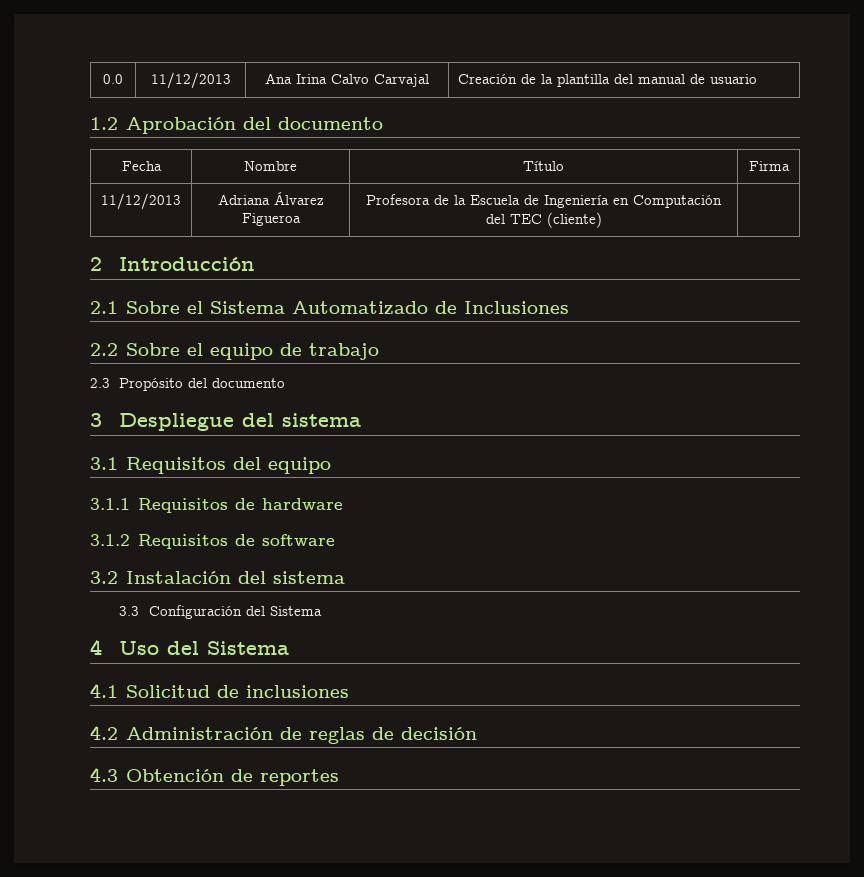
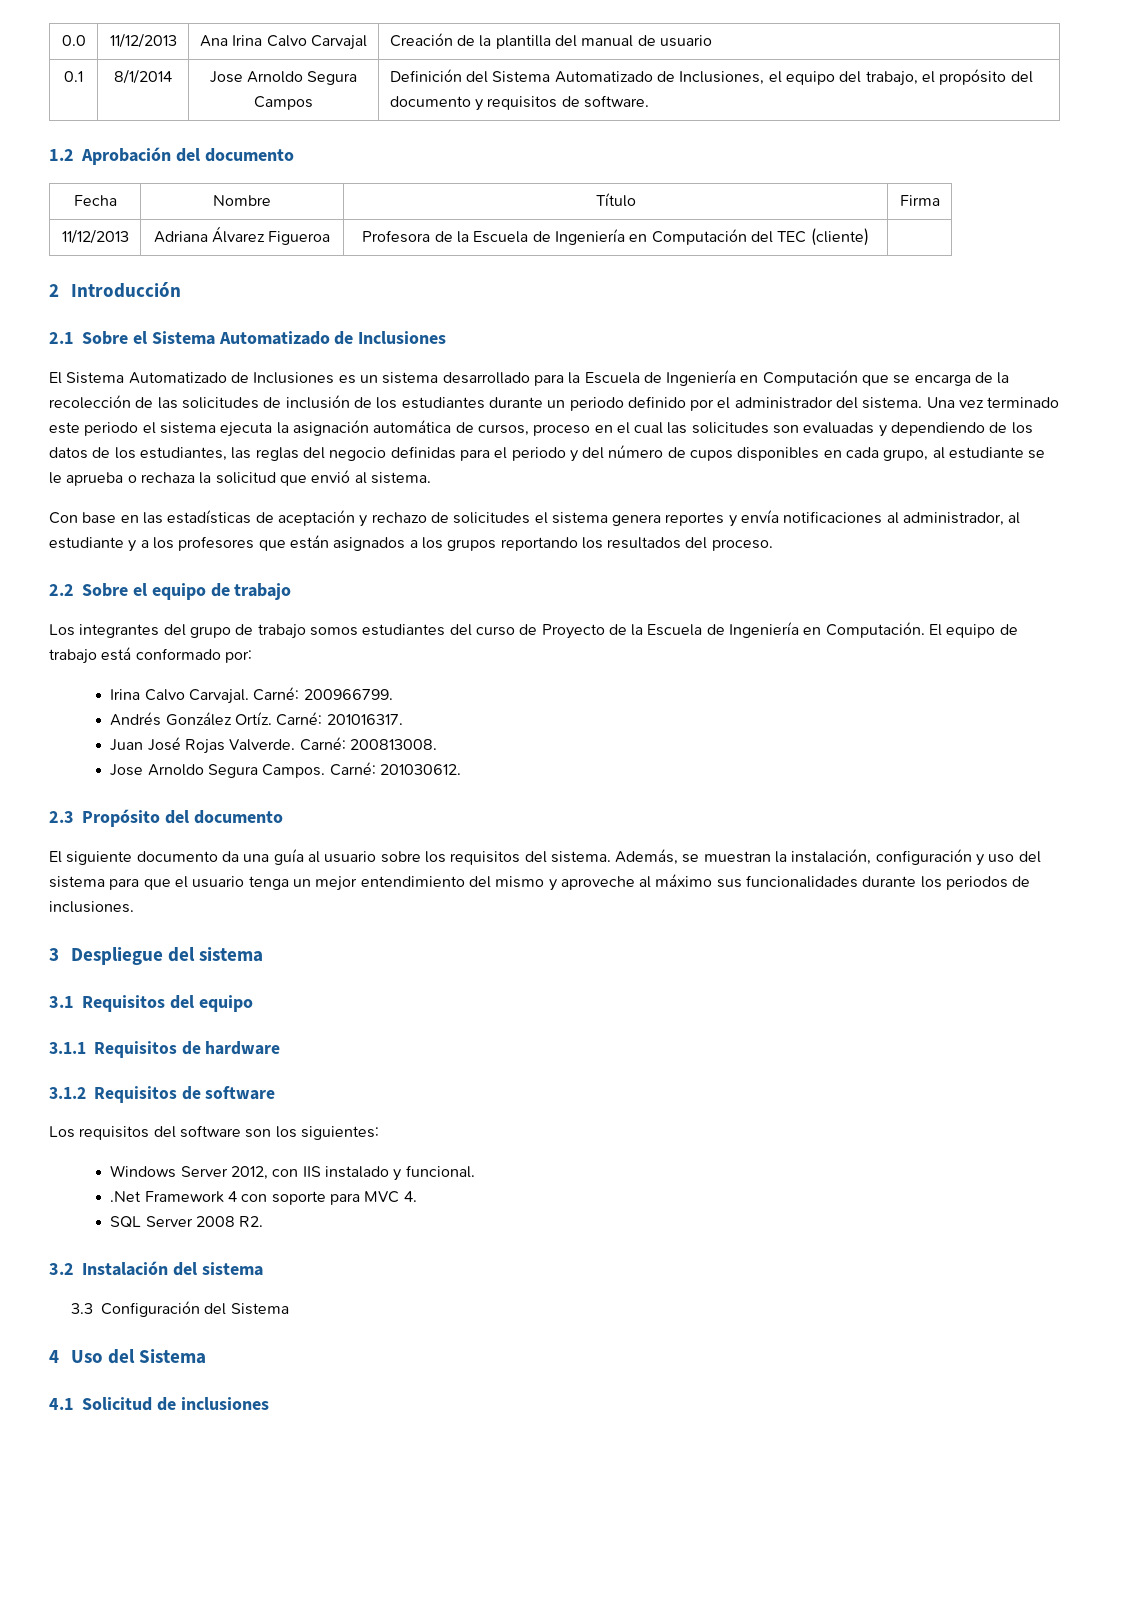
(758, 79) none -> [64,71,83,82] [114,69,172,84] [209,71,358,85] [254,96,313,110] [389,69,1033,86] [389,95,649,111] // 0.1 | 8/1/2014 | Jose Arnoldo Segura Campos | Definición del Sistema Automatizado de Inclusiones, el equipo del trabajo, el propósito del documento y requisitos de software.
(569, 307) none -> [49,370,1010,386] [49,395,1060,411] [49,420,1033,437] [49,445,1046,462] [49,470,431,486] [49,510,1021,527] [49,535,773,552] // El Sistema Automatizado de Inclusiones es un sistema desarrollado para la Escuela de Ingeniería en Computación que se encarga de la recolección de las solicitudes de inclusión de los estudiantes durante un periodo definido por el administrador del sistema. Una vez terminado este periodo el sistema ejecuta la asignación automática de cursos, proceso en el cual las solicitudes son evaluadas y dependiendo de los datos de los estudiantes, las reglas del negocio definidas para el periodo y del número de cupos disponibles en cada grupo, al estudiante se le aprueba o rechaza la solicitud que envió al sistema. // Con base en las estadísticas de aceptación y rechazo de solicitudes el sistema genera reportes y envía notificaciones al administrador, al estudiante y a los profesores que están asignados a los grupos reportando los resultados del proceso.
[90,378,286,391] 2.3 Propósito del documento -> [49,622,1018,639] [49,647,252,664] [110,687,393,704] [110,712,403,726] [110,737,438,754] [110,762,462,778] [49,809,283,827] [49,849,1041,866] [49,874,1031,891] [49,901,134,913] Los integrantes del grupo de trabajo somos estudiantes del curso de Proyecto de la Escuela de Ingeniería en Computación. El equipo de trabajo está conformado por: // Irina Calvo Carvajal. Carné: 200966799. // Andrés González Ortíz. Carné: 201016317. // Juan José Rojas Valverde. Carné: 200813008. // Jose Arnoldo Segura Campos. Carné: 201030612. // 2.3 Propósito del documento // El siguiente documento da una guía al usuario sobre los requisitos del sistema. Además, se muestran la instalación, configuración y uso del sistema para que el usuario tenga un mejor entendimiento del mismo y aproveche al máximo sus funcionalidades durante los periodos de inclusiones.
(335, 540) none -> [49,1125,379,1140] [110,1165,475,1181] [110,1191,417,1205] [110,1216,264,1228] // Los requisitos del software son los siguientes: // Windows Server 2012, con IIS instalado y funcional. // .Net Framework 4 con soporte para MVC 4. // SQL Server 2008 R2.
[90,725,477,744] [90,767,339,786] // 4.2 Administración de reglas de decisión // 4.3 Obtención de reportes -> (269, 1403) none

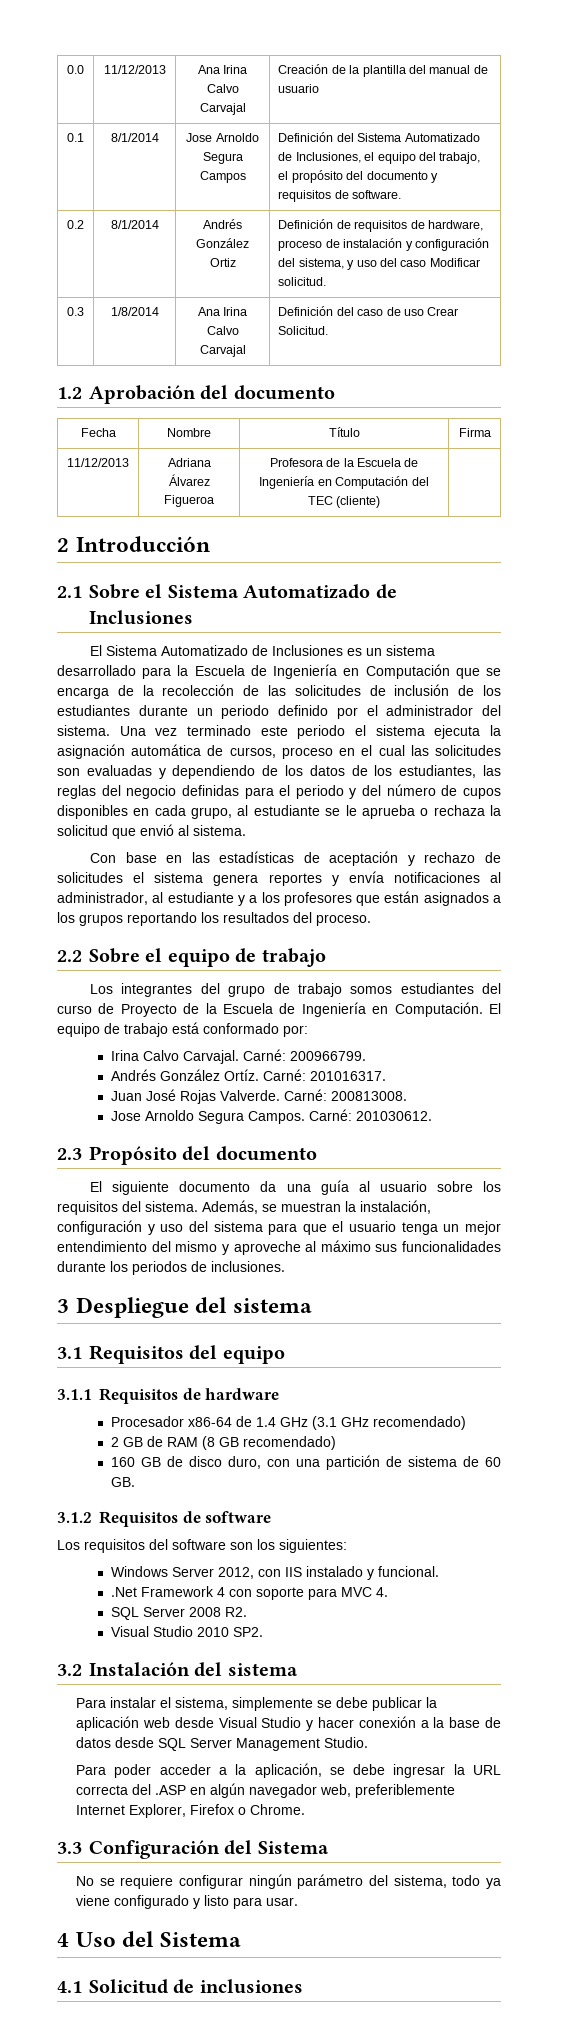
(649, 101) none -> [67,220,84,229] [110,220,159,229] [203,219,242,229] [196,238,249,248] [209,258,236,267] [278,219,483,232] [278,238,489,251] [278,258,480,270] [278,277,327,286] [67,307,84,316] [110,307,159,316] [197,307,248,316] [206,326,239,335] [199,345,246,357] [278,306,459,316] [278,326,329,335] // 0.2 | 8/1/2014 | Andrés González Ortiz | Definición de requisitos de hardware, proceso de instalación y configuración del sistema, y uso del caso Modificar solicitud. // 0.3 | 1/8/2014 | Ana Irina Calvo Carvajal | Definición del caso de uso Crear Solicitud.
(281, 1048) none -> [110,1416,466,1430] [110,1436,336,1450] [110,1455,501,1470] [110,1477,135,1487] // Procesador x86-64 de 1.4 GHz (3.1 GHz recomendado) // 2 GB de RAM (8 GB recomendado) // 160 GB de disco duro, con una partición de sistema de 60 GB.
(264, 1221) none -> [110,1626,263,1637] // Visual Studio 2010 SP2.
[70,1301,289,1317] 3.3 Configuración del Sistema -> [76,1697,438,1711] [76,1716,501,1731] [76,1737,369,1751] [76,1763,502,1778] [76,1783,456,1798] [76,1804,306,1818] [57,1840,329,1859] [76,1874,502,1889] [76,1895,299,1909] Para instalar el sistema, simplemente se debe publicar la aplicación web desde Visual Studio y hacer conexión a la base de datos desde SQL Server Management Studio. // Para poder acceder a la aplicación, se debe ingresar la URL correcta del .ASP en algún navegador web, preferiblemente Internet Explorer, Firefox o Chrome. // 3.3 Configuración del Sistema // No se requiere configurar ningún parámetro del sistema, todo ya viene configurado y listo para usar.

